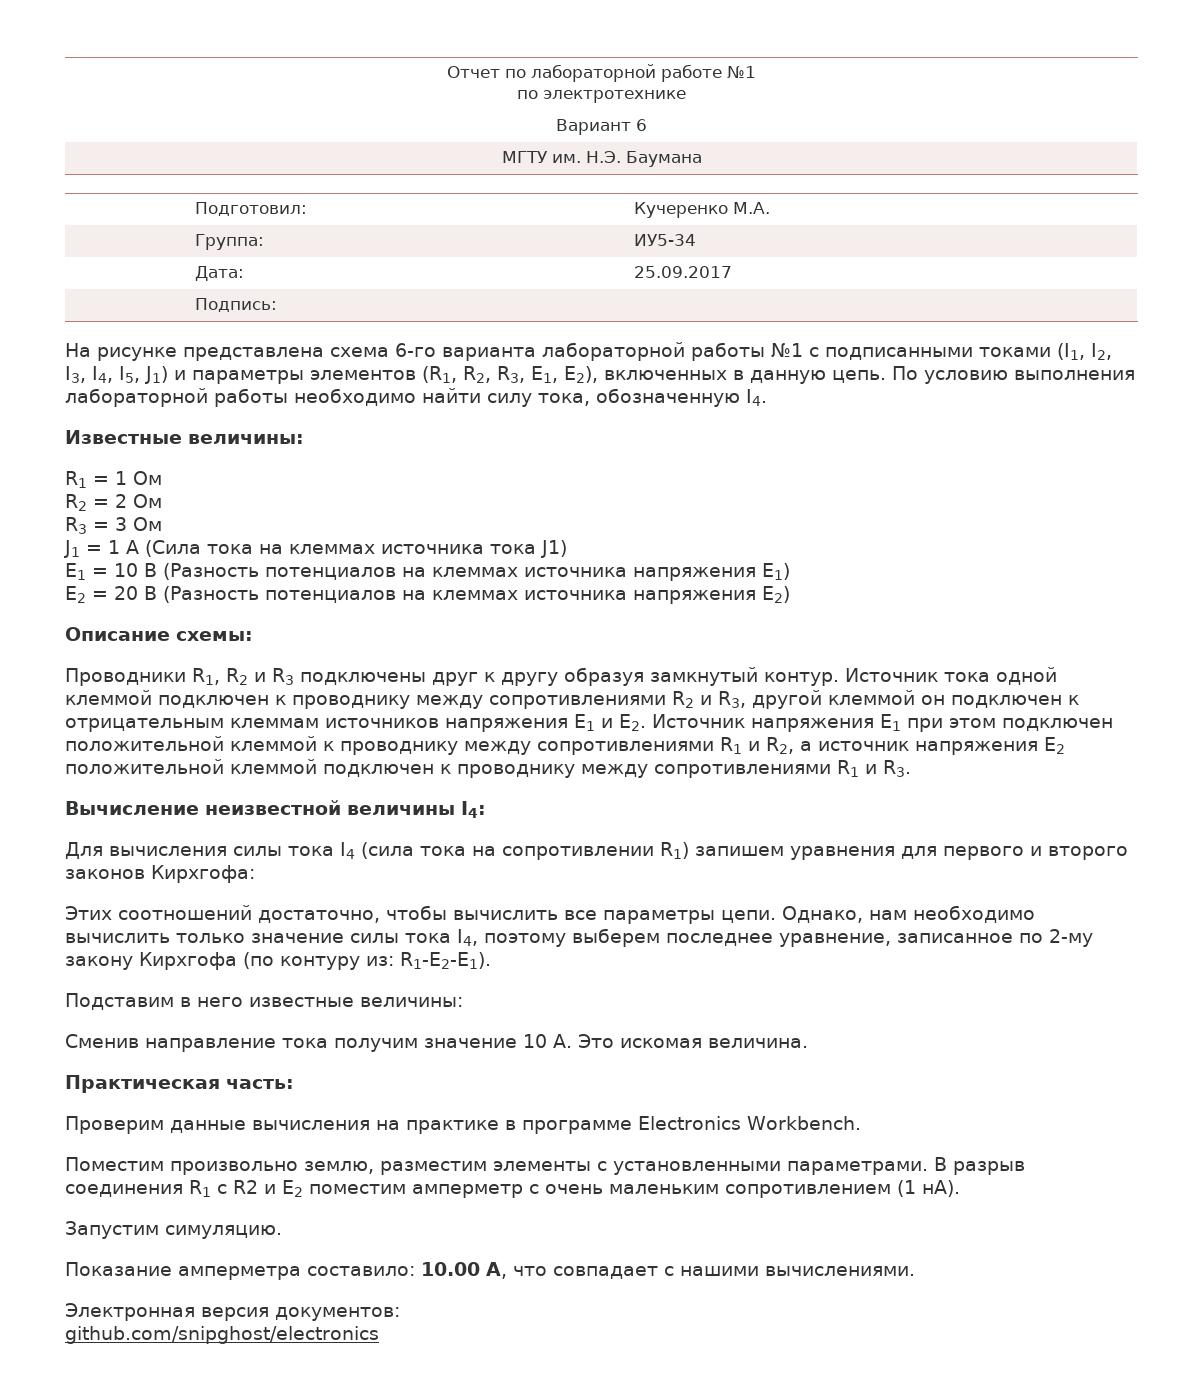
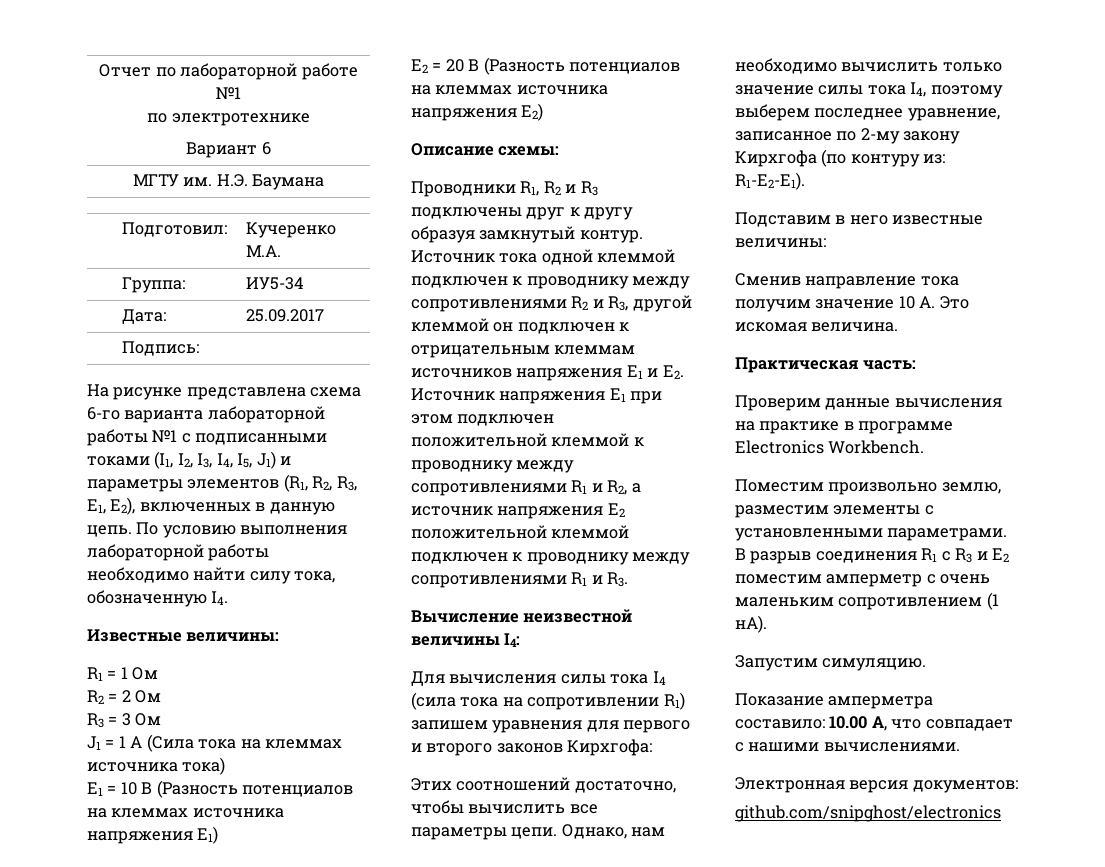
[490,540,567,558] тока J1) -> [182,757,226,775] тока)
[233,1180,258,1194] R2 -> [955,548,973,563] R3

